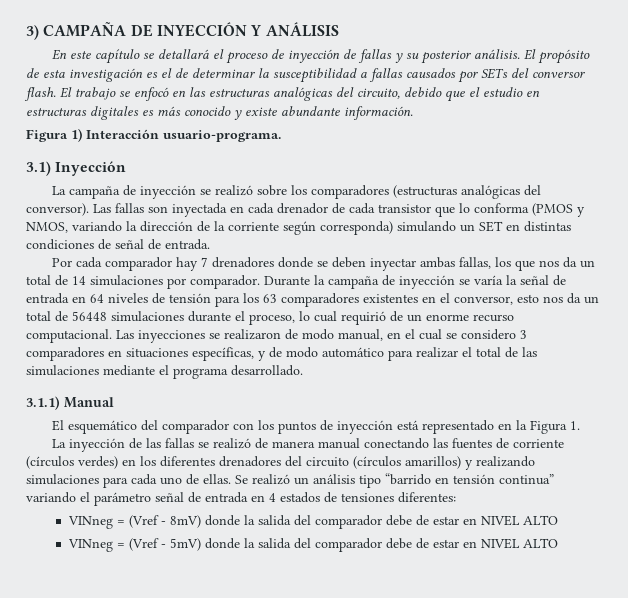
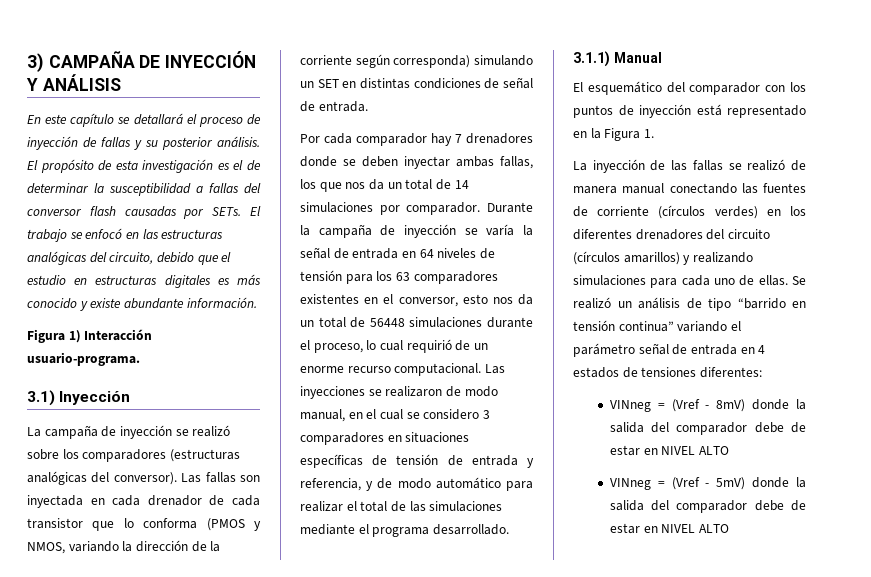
[406,68,585,83] [24,87,56,101] causados por SETs del conversor flash. -> [244,183,261,194] [27,206,242,219] del conversor flash causadas por SETs.
[192,347,254,361] específicas, -> [300,454,534,468] [300,478,361,491] específicas de tensión de entrada y referencia,
(355, 479) none -> [686,298,702,309] de

